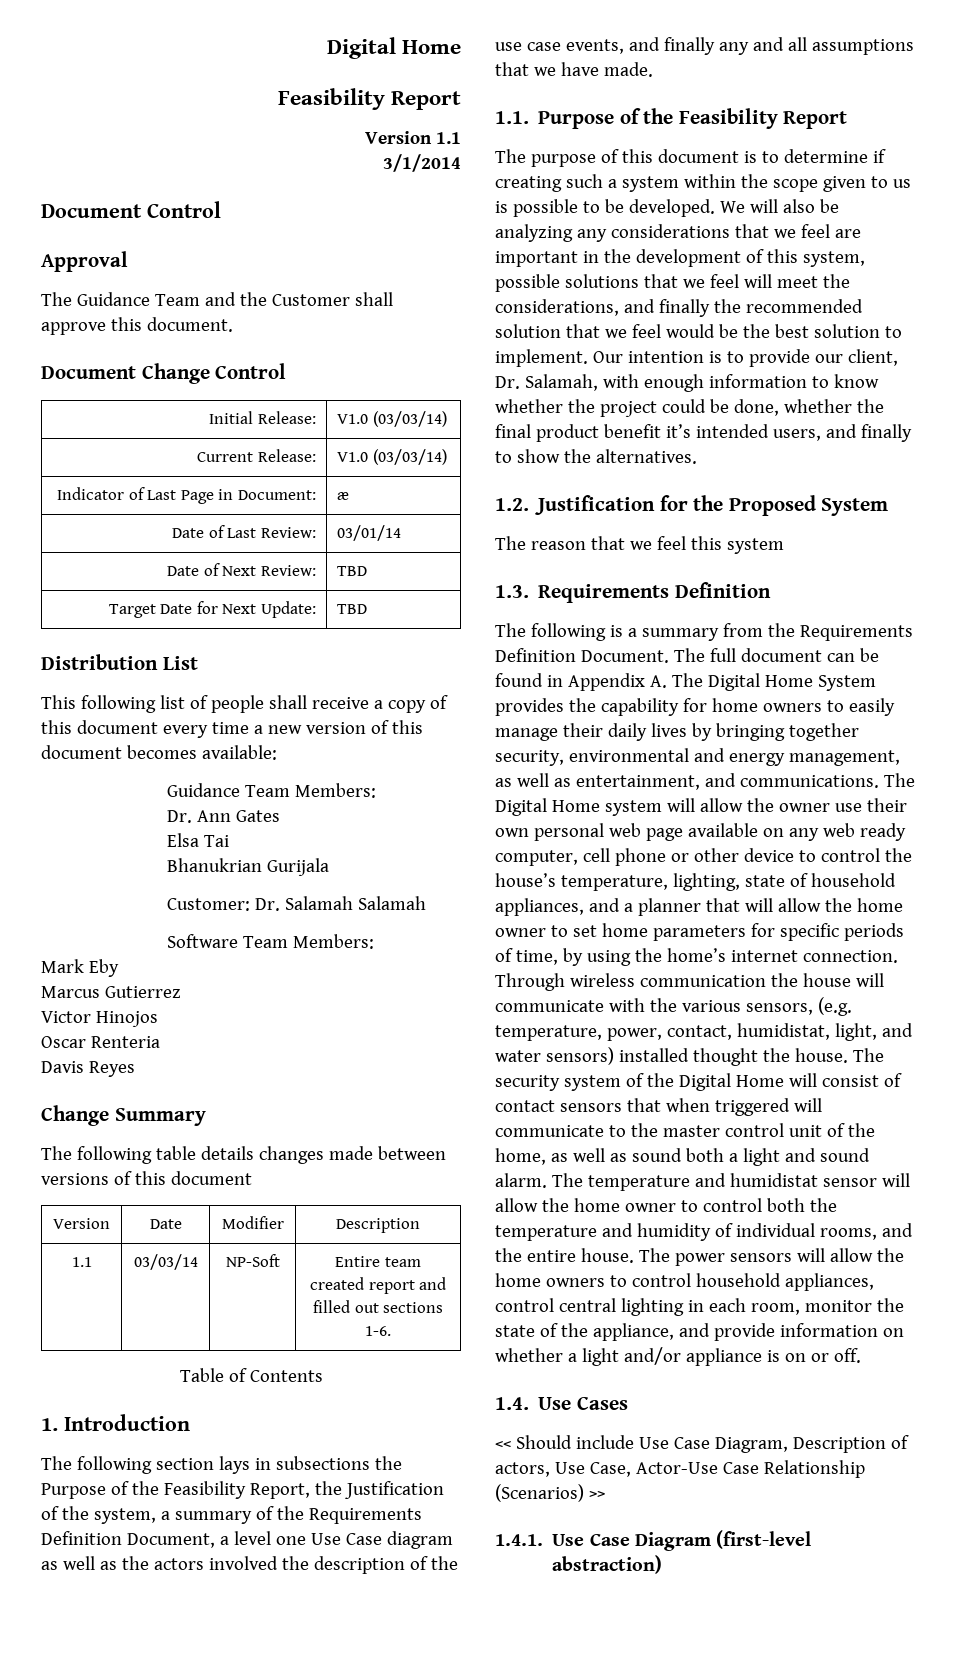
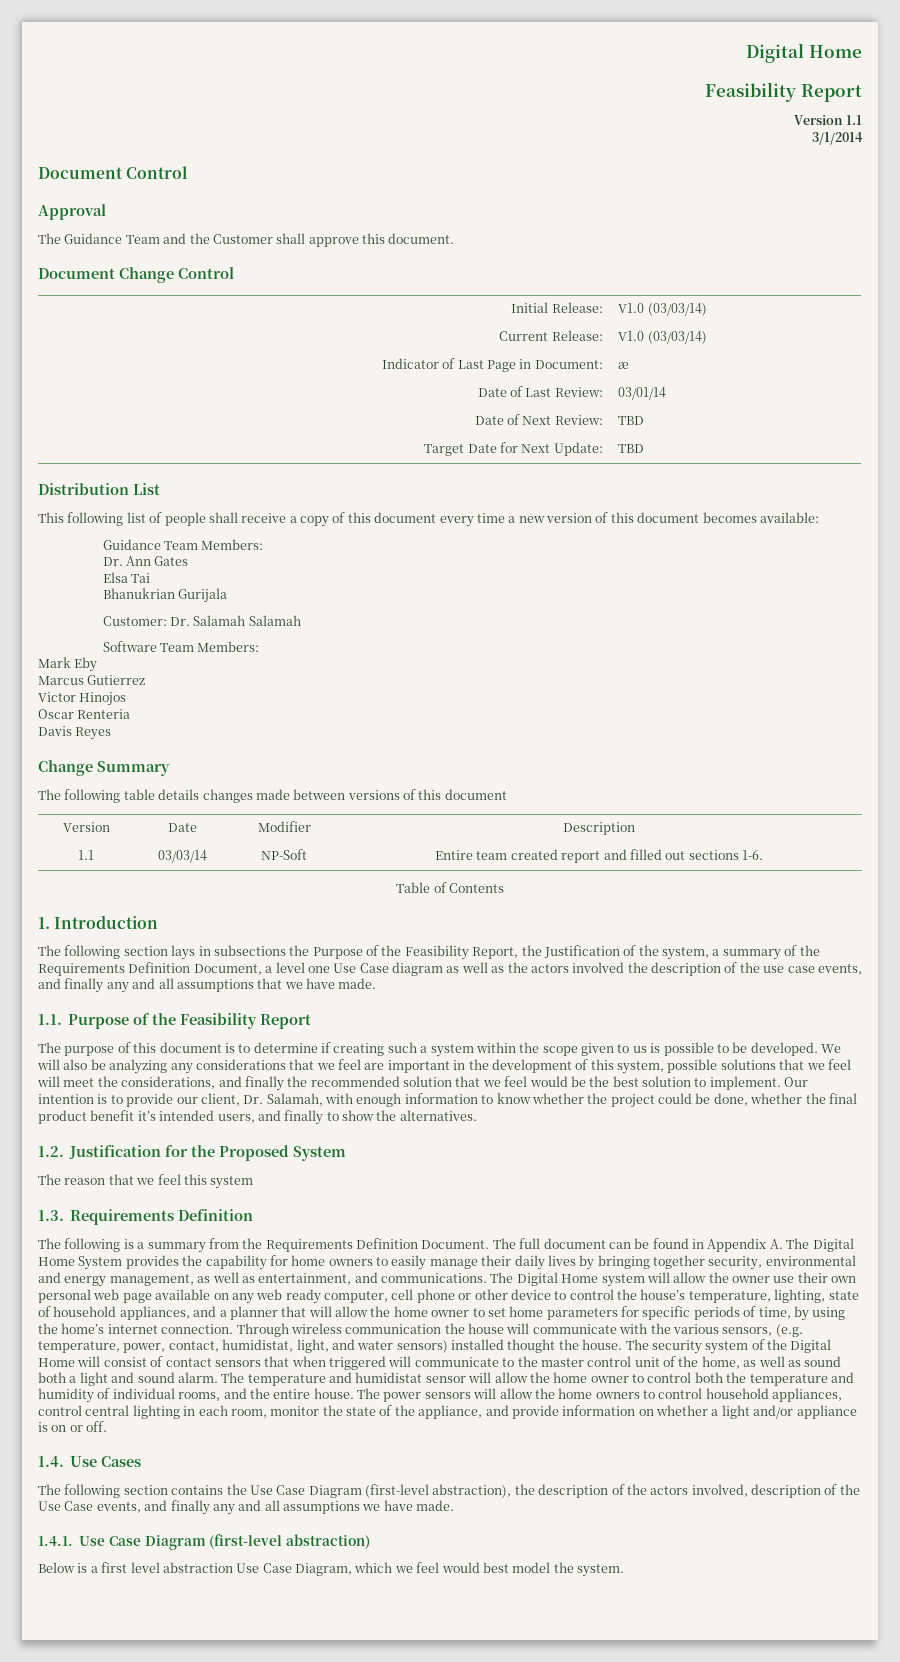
[495,1435,909,1453] [495,1460,865,1478] [495,1484,605,1502] << Should include Use Case Diagram, Description of actors, Use Case, Actor-Use Case Relationship (Scenarios) >> -> [38,1484,860,1498] [38,1500,455,1515] The following section contains the Use Case Diagram (first-level abstraction), the description of the actors involved, description of the Use Case events, and finally any and all assumptions we have made.
(663, 1564) none -> [38,1562,624,1577] // Below is a first level abstraction Use Case Diagram, which we feel would best model the system.

